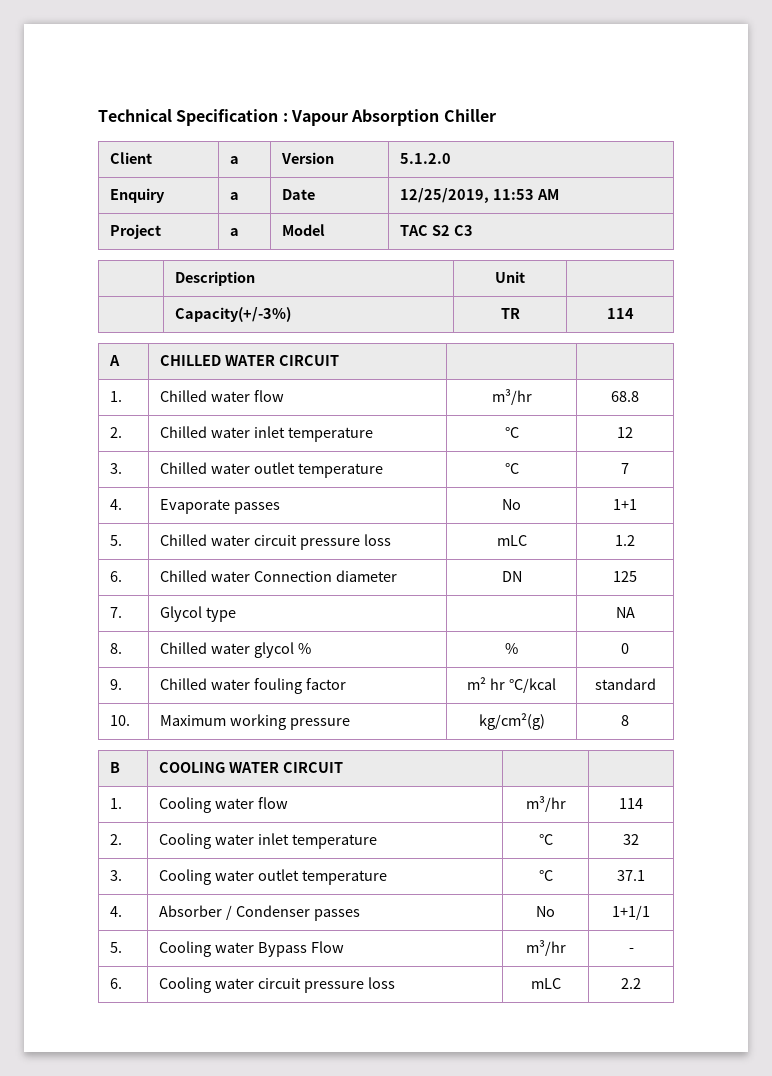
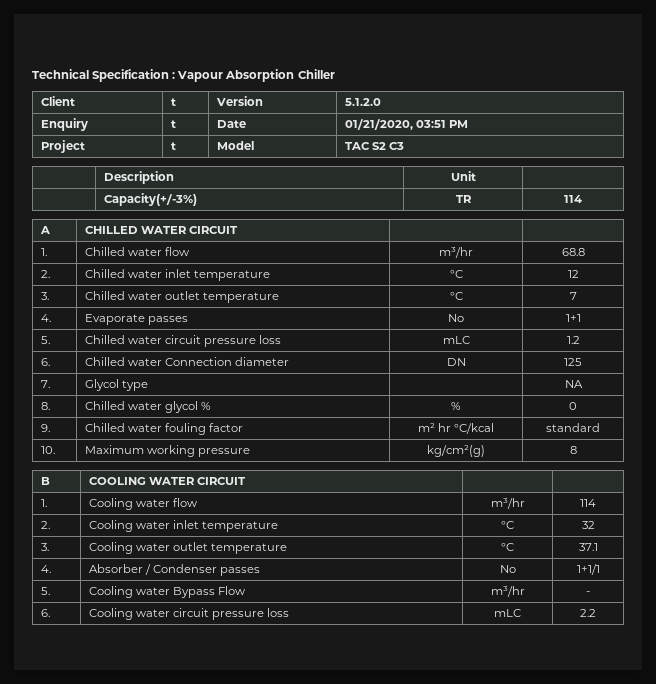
[229,156,239,164] a -> [170,98,176,106] t
[229,192,239,200] a -> [170,120,176,128] t
[399,188,559,203] 12/25/2019, 11:53 AM -> [344,119,468,130] 01/21/2020, 03:51 PM
[229,228,239,236] a -> [170,142,176,150] t

